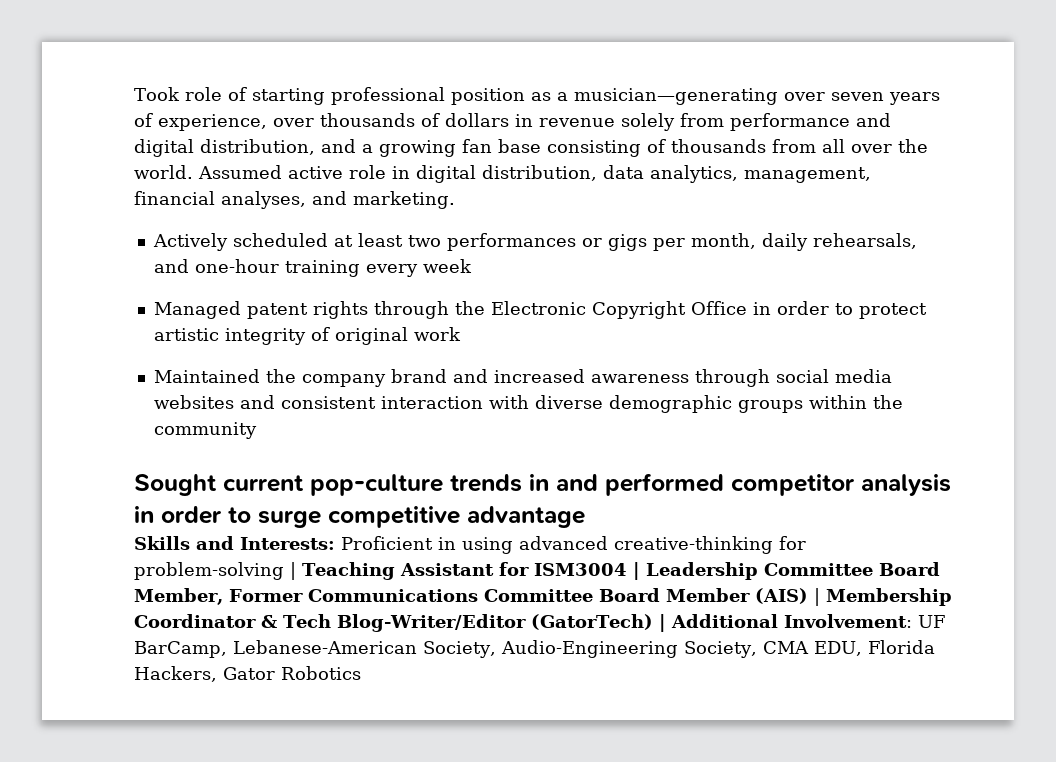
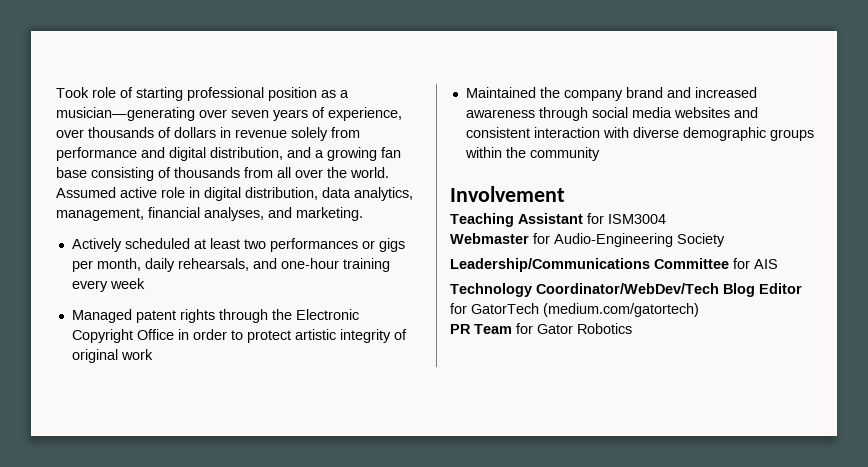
[134,473,951,496] [134,506,585,528] [134,536,806,554] [134,562,940,580] [134,588,952,606] [134,614,945,632] [134,640,935,658] [134,666,217,682] Sought current pop-culture trends in and performed competitor analysis in order to surge competitive advantage // Skills and Interests: Proficient in using advanced creative-thinking for problem-solving | Teaching Assistant for ISM3004 | Leadership Committee Board Member, Former Communications Committee Board Member (AIS) | Membership Coordinator & Tech Blog-Writer/Editor (GatorTech) | Additional Involvement: UF BarCamp, Lebanese-American Society, Audio-Engineering Society, CMA EDU, Florida Hackers, -> [450,186,565,202] [450,213,666,227] [450,233,725,247] [450,258,778,272] [450,283,802,297] [450,303,699,317] [450,323,533,334] Involvement // Teaching Assistant for ISM3004 // Webmaster for Audio-Engineering Society // Leadership/Communications Committee for AIS // Technology Coordinator/WebDev/Tech Blog Editor for GatorTech (medium.com/gatortech) // PR Team for

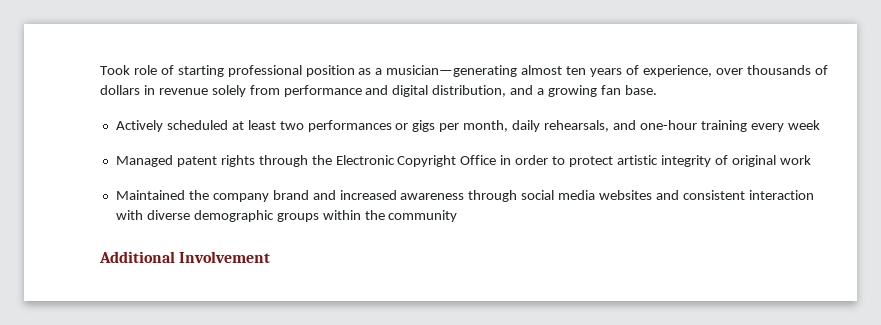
[199,109,269,118] over seven -> [521,65,587,75] almost ten
[56,167,389,181] [56,187,413,201] [56,207,363,221] base consisting of thousands from all over the world. Assumed active role in digital distribution, data analytics, management, financial analyses, and marketing. -> [624,85,657,95] base.
(600, 154) none -> [99,251,175,263] Additional
[450,213,666,227] [450,233,725,247] [450,258,778,272] [450,283,802,297] [450,303,699,317] [450,323,632,334] // Teaching Assistant for ISM3004 // Webmaster for Audio-Engineering Society // Leadership/Communications Committee for AIS // Technology Coordinator/WebDev/Tech Blog Editor for GatorTech (medium.com/gatortech) // PR Team for Gator Robotics -> (271, 257) none

